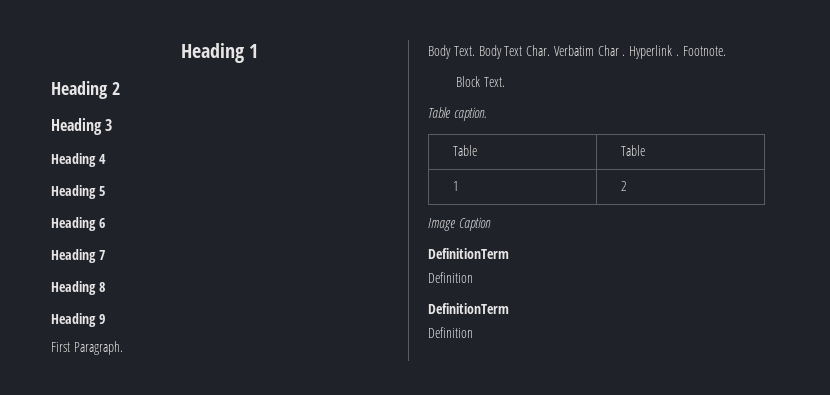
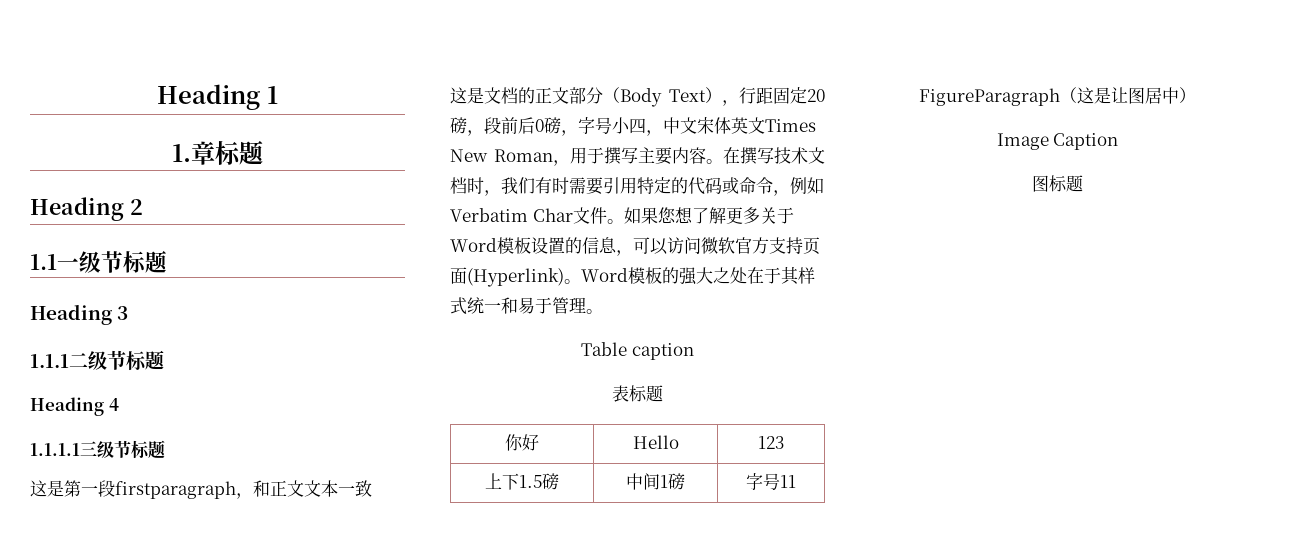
(259, 51) none -> [172,140,263,165] // 1.章标题
(120, 88) none -> [30,250,167,273] // 1.1一级节标题
(113, 125) none -> [30,350,164,371] // 1.1.1二级节标题
[51,185,105,199] [51,217,105,231] [51,249,105,263] [51,281,105,295] [51,313,105,327] [51,341,123,355] [428,45,726,59] [455,76,505,87] [428,107,487,121] [452,145,477,156] [620,145,645,156] [452,181,459,191] [620,181,627,191] [428,217,491,231] [428,248,509,259] [428,272,473,283] [428,303,509,314] [428,327,473,338] Heading 5 // Heading 6 // Heading 7 // Heading 8 // Heading 9 // First Paragraph. // Body Text. Body Text Char. Verbatim Char . Hyperlink . Footnote. // Block Text. // Table caption. // Table | Table // 1 | 2 // Image Caption // DefinitionTerm // Definition // DefinitionTerm // Definition -> [30,440,165,459] [30,480,372,499] [450,87,825,107] [450,117,816,136] [450,147,825,166] [450,177,824,196] [450,207,794,224] [450,237,820,256] [450,266,815,287] [450,297,603,315] [581,342,694,360] [612,385,663,402] [505,434,539,451] [632,435,679,449] [758,436,784,449] [485,473,559,490] [626,473,685,490] [746,473,796,490] [919,87,1196,106] [996,133,1119,150] [1032,175,1083,192] 1.1.1.1三级节标题 // 这是第一段firstparagraph，和正文文本一致 // 这是文档的正文部分（Body Text），行距固定20磅，段前后0磅，字号小四，中文宋体英文Times New Roman，用于撰写主要内容。在撰写技术文档时，我们有时需要引用特定的代码或命令，例如Verbatim Char文件。如果您想了解更多关于Word模板设置的信息，可以访问微软官方支持页面(Hyperlink)。Word模板的强大之处在于其样式统一和易于管理。 // Table caption // 表标题 // 你好 | Hello | 123 // 上下1.5磅 | 中间1磅 | 字号11 // FigureParagraph（这是让图居中） // Image Caption // 图标题

